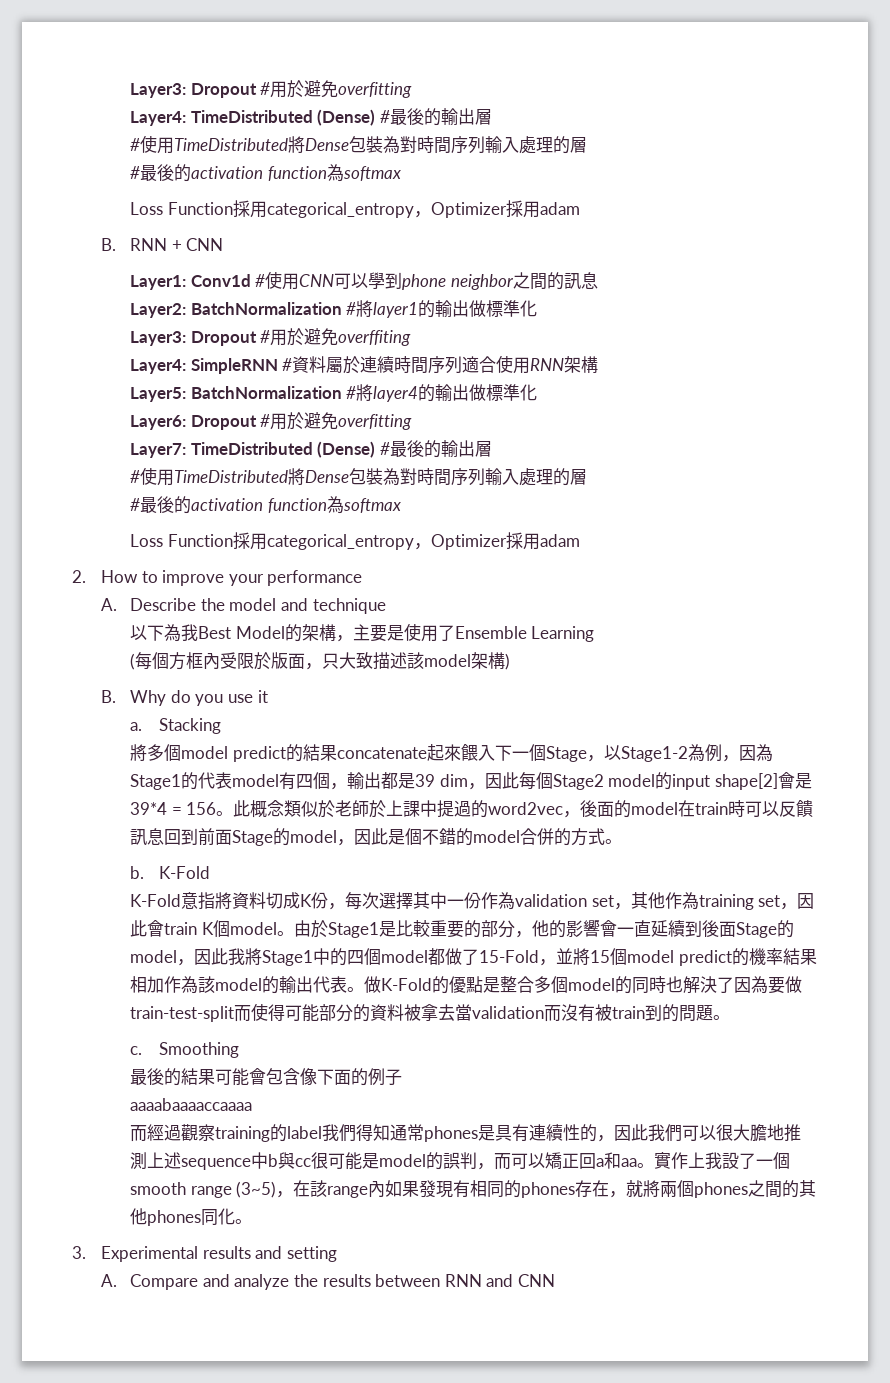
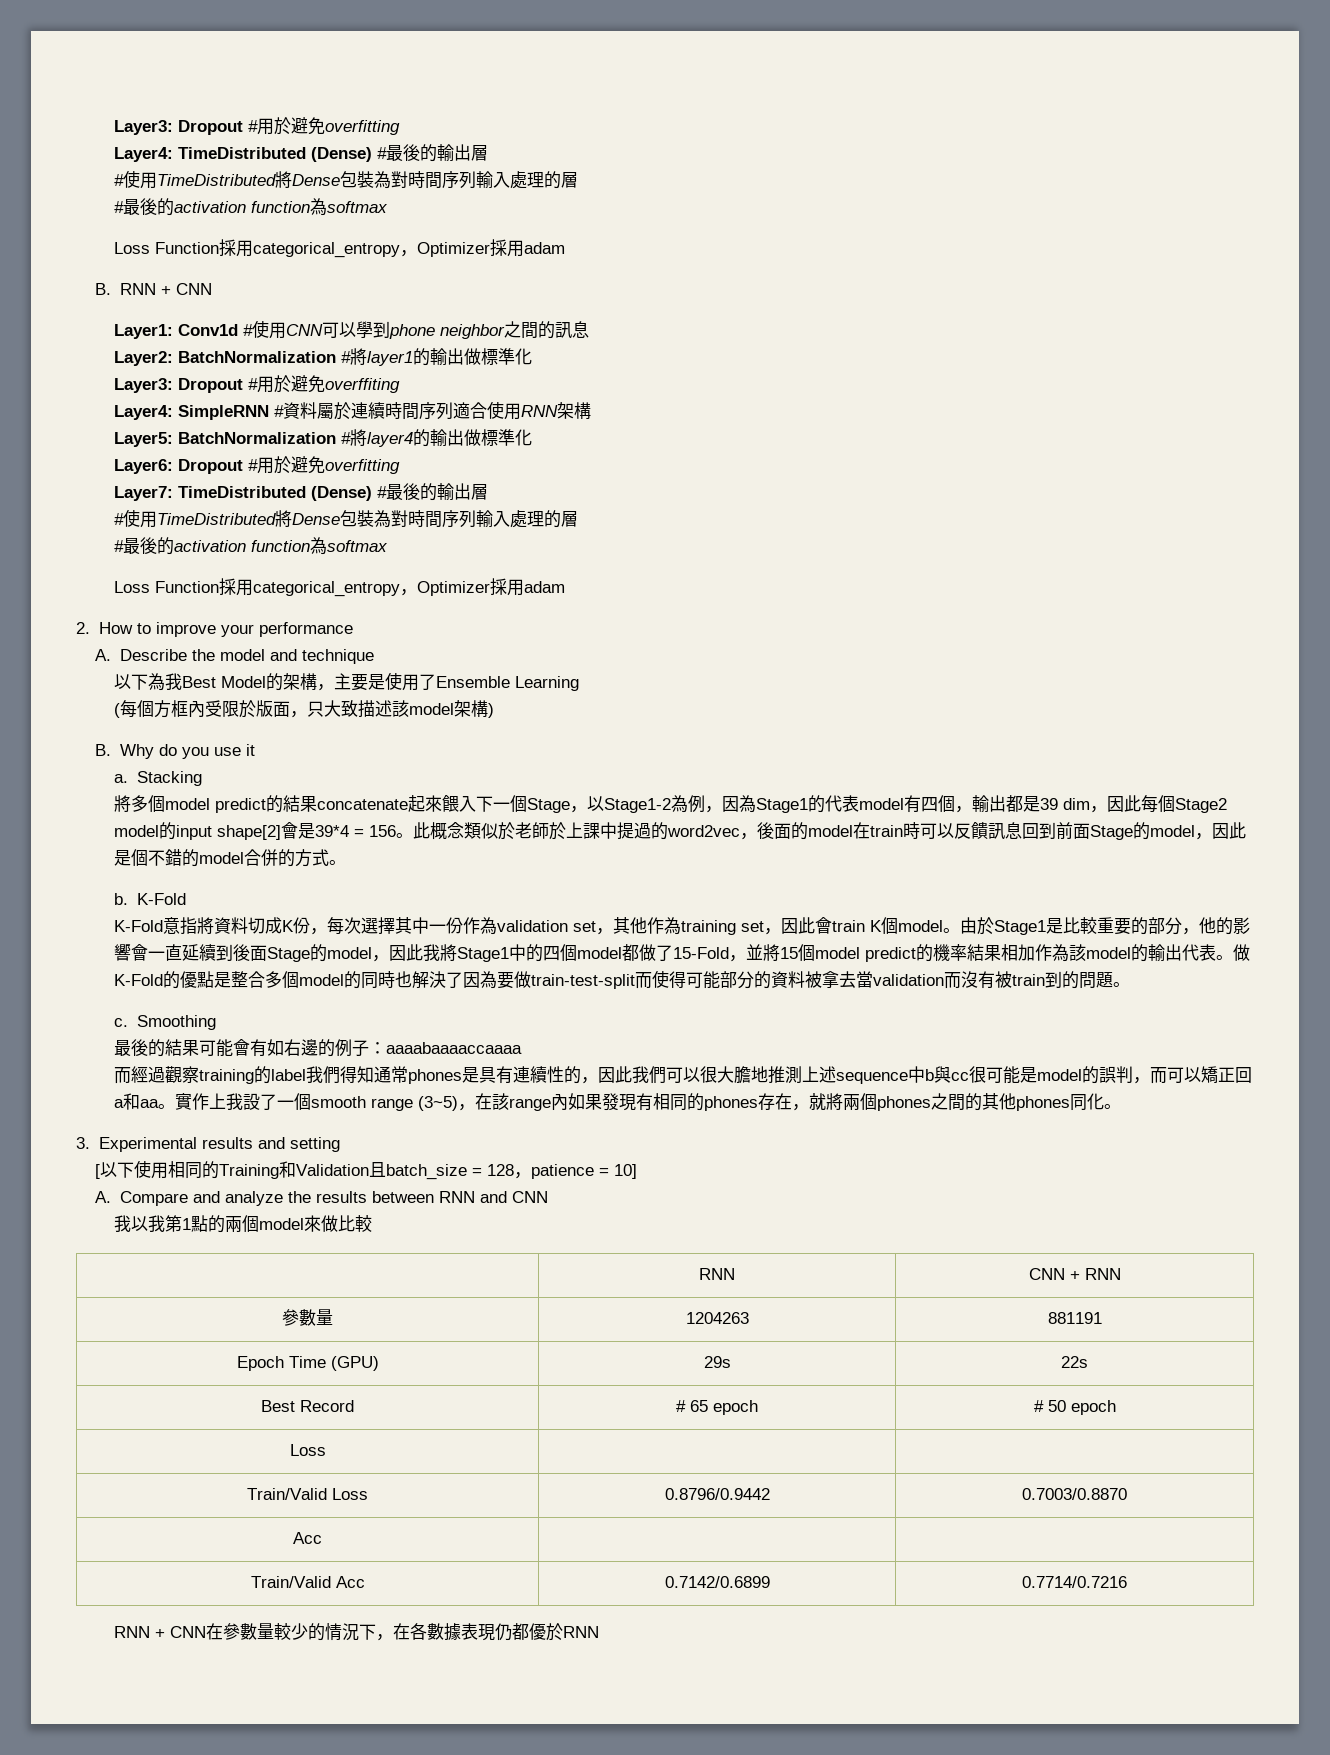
[266,1068,352,1085] 包含像下面 -> [250,1039,319,1057] 有如右邊
(403, 1077) // -> [369,1042,387,1054] ：
(337, 1254) none -> [95,1160,638,1180] // [以下使用相同的Training和Validation且batch_size = 128，patience = 10]
(555, 1280) none -> [114,1215,373,1233] [699,1268,735,1280] [1028,1268,1121,1280] [282,1309,333,1326] [685,1312,749,1324] [1047,1312,1102,1324] [236,1356,379,1371] [703,1356,731,1368] [1061,1356,1088,1368] [261,1400,354,1412] [676,1400,758,1415] [1033,1400,1116,1415] [289,1444,326,1456] [247,1488,368,1500] [664,1488,770,1500] [1022,1488,1127,1500] [293,1532,322,1544] [250,1576,365,1588] [664,1576,770,1588] [1022,1576,1127,1588] [114,1623,600,1641] // 我以我第1點的兩個model來做比較 // | RNN | CNN + RNN // 參數量 | 1204263 | 881191 // Epoch Time (GPU) | 29s | 22s // Best Record | # 65 epoch | # 50 epoch // Loss | | // Train/Valid Loss | 0.8796/0.9442 | 0.7003/0.8870 // Acc | | // Train/Valid Acc | 0.7142/0.6899 | 0.7714/0.7216 // RNN + CNN在參數量較少的情況下，在各數據表現仍都優於RNN

